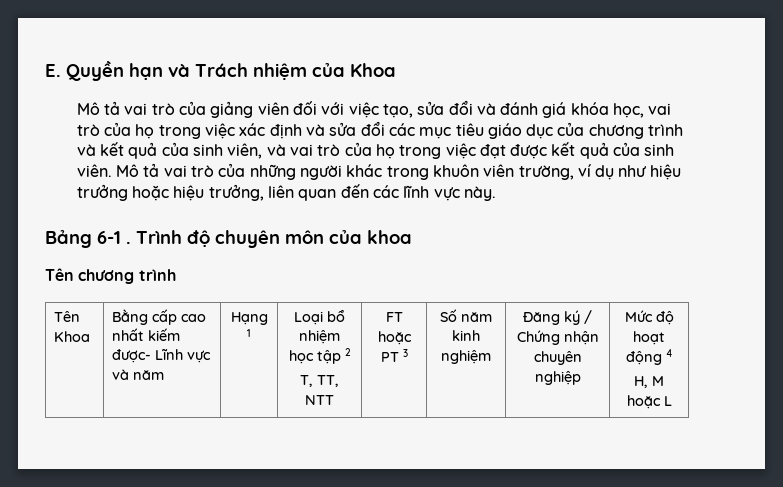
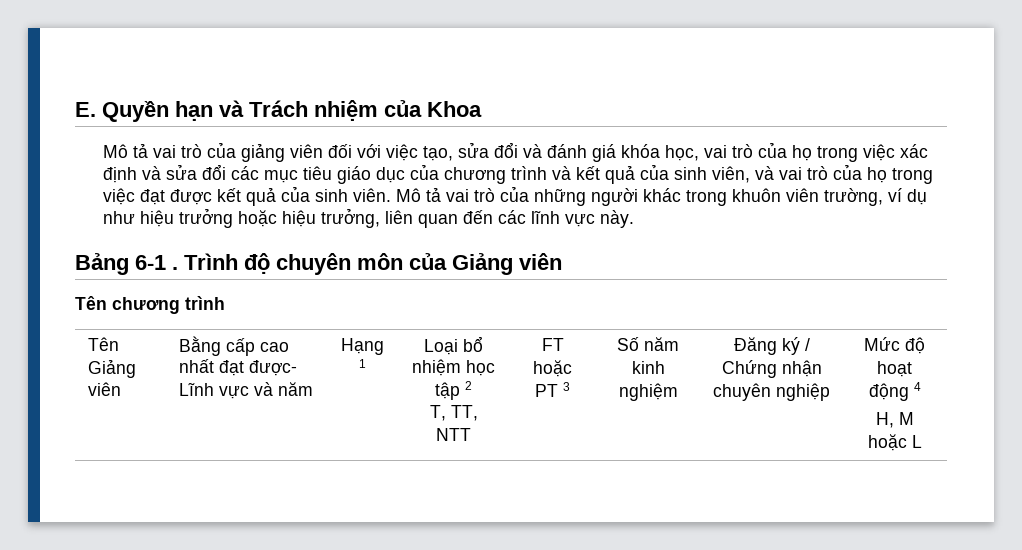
[367,230,412,244] khoa -> [452,253,562,275] Giảng viên
[54,331,91,342] Khoa -> [87,359,136,378] [87,382,121,396] Giảng viên
[148,328,181,341] kiếm -> [218,360,244,376] đạt

